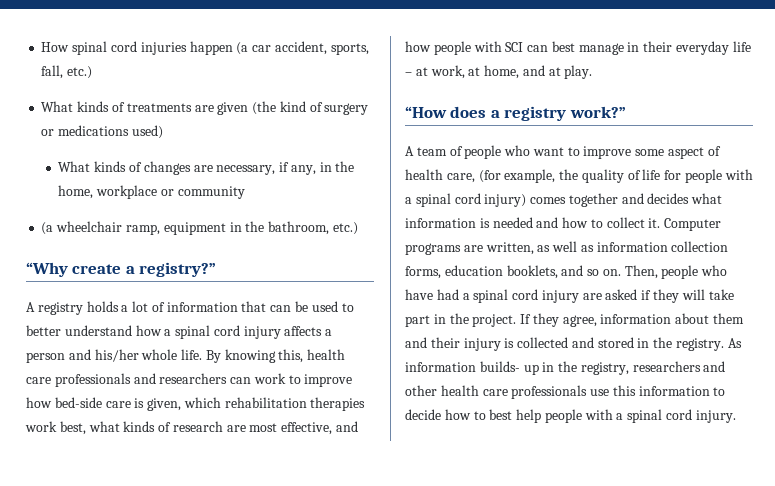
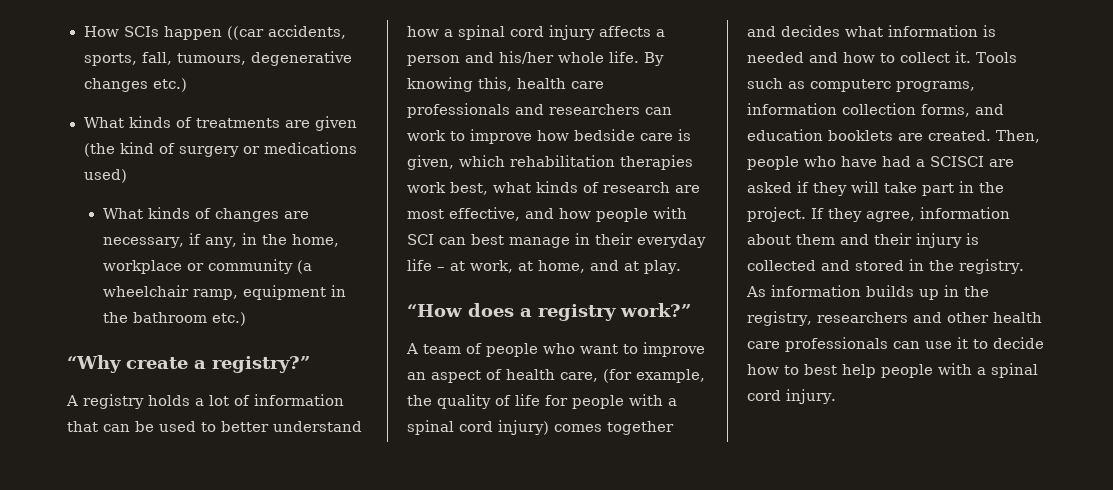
[72,41,369,55] [41,65,64,79] spinal cord injuries happen (a car accident, sports, fall, -> [123,25,346,40] [83,51,352,66] [83,78,148,92] SCIs happen ((car accidents, sports, fall, tumours, degenerative changes
(245, 192) // -> (293, 266) none
[268,221,330,235] bathroom, -> [132,312,207,323] bathroom
[54,397,102,408] bed-side -> [574,129,635,141] bedside
[635,149,665,156] some -> [407,372,426,380] an
[664,218,722,231] [405,241,729,255] [405,265,621,279] Computer programs are written, as well as information collection forms, education booklets, and so on. -> [976,52,1017,63] [747,78,975,92] [747,103,1004,117] [747,129,991,141] Tools such as computerc programs, information collection forms, and education booklets are created.
[473,289,579,303] spinal cord injury -> [930,156,984,167] SCISCI
[479,361,520,372] builds- -> [866,285,914,297] builds
[590,385,710,396] use this information -> [893,337,968,349] can use it

